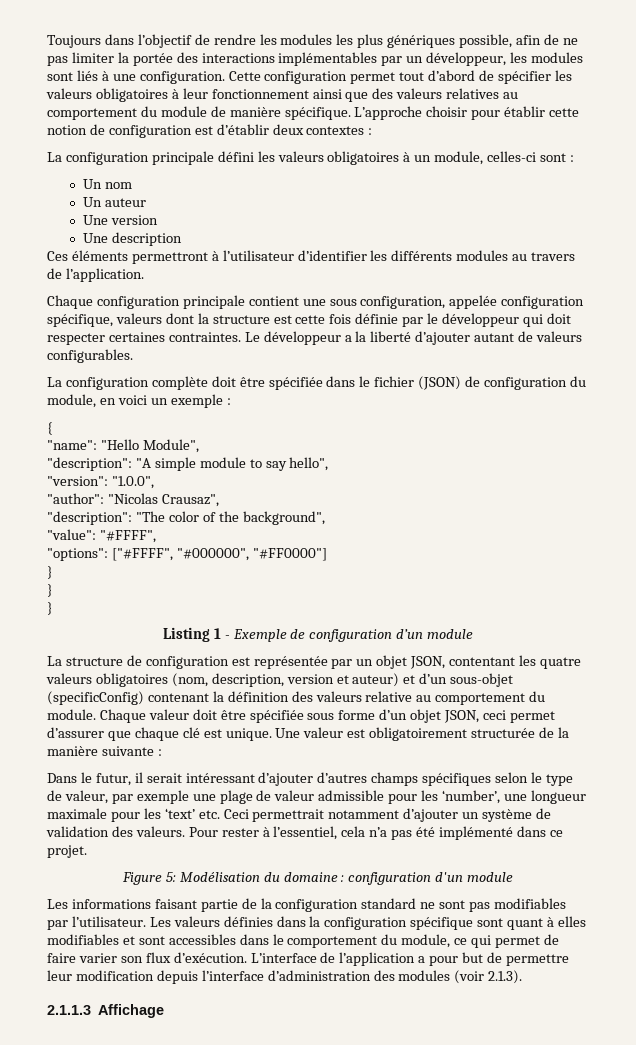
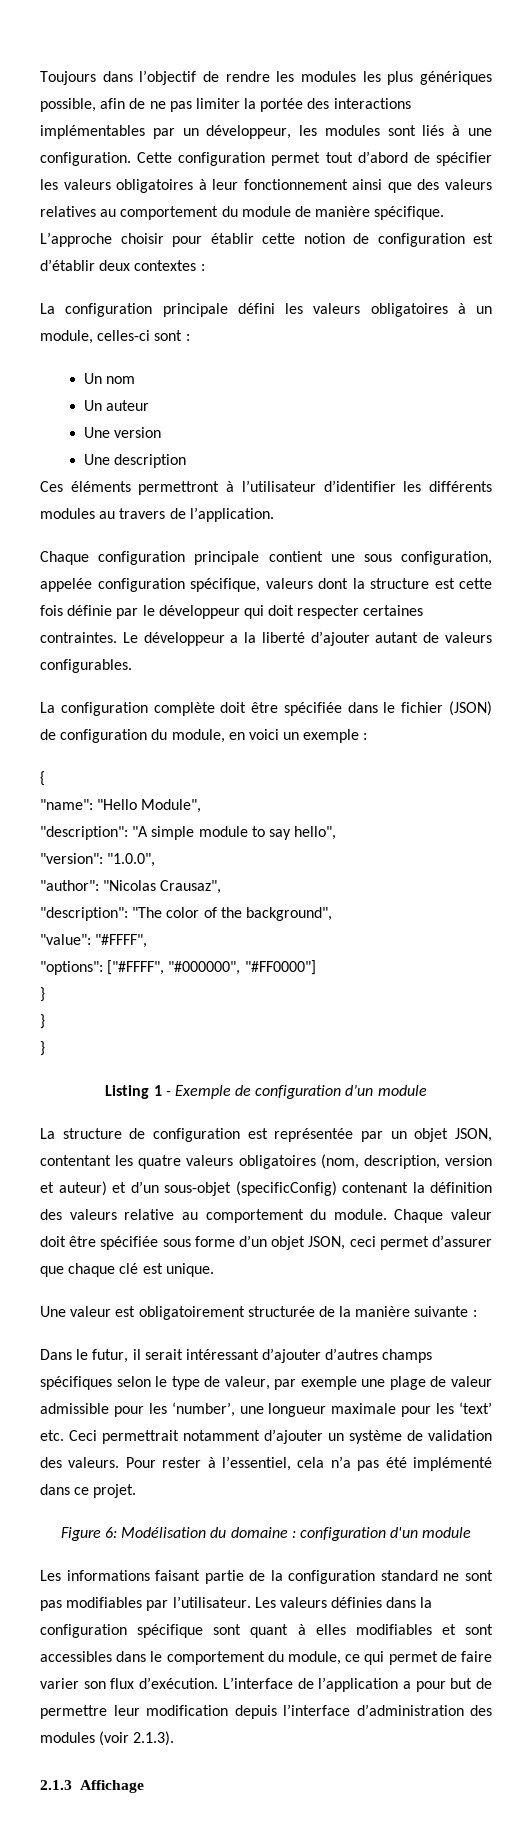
(272, 734) none -> (214, 1270) //
[165,872,176,882] 5: -> [104,1527,117,1538] 6:
[47,1005,91,1015] 2.1.1.3 -> [40,1780,72,1790] 2.1.3

